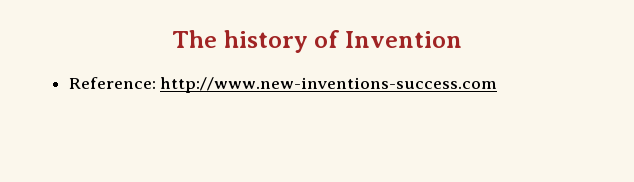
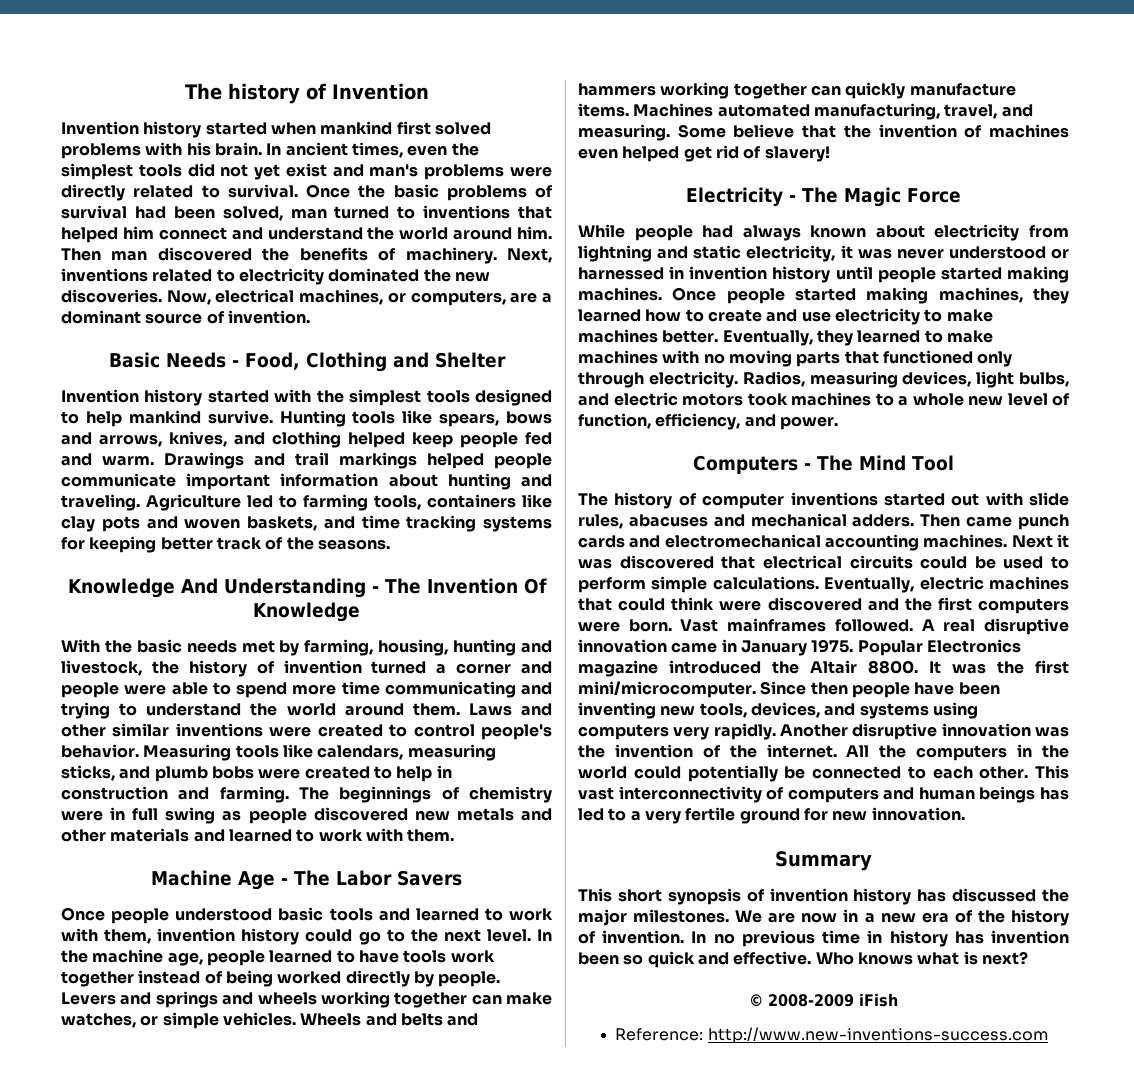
(462, 39) none -> [61,121,491,138] [61,142,479,159] [61,163,552,180] [61,184,553,201] [61,205,552,221] [61,226,552,243] [61,247,552,264] [61,268,490,285] [61,289,552,306] [61,310,310,324] [108,352,506,372] [61,389,552,406] [61,410,552,427] [61,431,552,448] [61,452,552,469] [61,473,552,490] [61,494,552,511] [61,515,552,532] [61,536,390,553] [67,578,547,598] [253,602,360,622] [61,639,552,656] [61,660,552,677] [61,681,552,698] [61,702,552,719] [61,723,553,740] [61,744,496,761] [61,765,452,782] [61,786,552,803] [61,807,552,824] [61,828,455,842] [151,870,462,890] [61,907,553,924] [61,928,553,945] [61,949,495,966] [61,970,501,987] [61,991,552,1008] [61,1012,479,1029] [578,82,1016,99] [578,103,1033,120] [578,124,1069,141] [578,145,830,162] [686,187,962,207] [578,224,1069,241] [578,245,1069,262] [578,266,1069,283] [578,287,1069,304] [578,308,993,325] [578,329,993,346] [578,350,1013,367] [578,371,1069,388] [578,392,1070,406] [578,413,838,430] [693,455,955,474] [578,492,1069,509] [578,513,1069,530] [578,534,1069,551] [578,555,1069,569] [578,576,1069,593] [578,597,1069,614] [578,618,1069,635] [578,639,1021,656] [578,660,1069,677] [578,681,1000,698] [578,702,978,719] [578,723,1069,740] [578,744,1069,761] [578,765,1069,782] [578,786,1069,803] [578,807,965,824] [775,851,872,871] [578,888,1069,905] [578,909,1069,926] [578,930,1069,947] [578,951,1028,968] [749,993,898,1007] // Invention history started when mankind first solved problems with his brain. In ancient times, even the simplest tools did not yet exist and man's problems were directly related to survival. Once the basic problems of survival had been solved, man turned to inventions that helped him connect and understand the world around him. Then man discovered the benefits of machinery. Next, inventions related to electricity dominated the new discoveries. Now, electrical machines, or computers, are a dominant source of invention. // Basic Needs - Food, Clothing and Shelter // Invention history started with the simplest tools designed to help mankind survive. Hunting tools like spears, bows and arrows, knives, and clothing helped keep people fed and warm. Drawings and trail markings helped people communicate important information about hunting and traveling. Agriculture led to farming tools, containers like clay pots and woven baskets, and time tracking systems for keeping better track of the seasons. // Knowledge And Understanding - The Invention Of Knowledge // With the basic needs met by farming, housing, hunting and livestock, the history of invention turned a corner and people were able to spend more time communicating and trying to understand the world around them. Laws and other similar inventions were created to control people's behavior. Measuring tools like calendars, measuring sticks, and plumb bobs were created to help in construction and farming. The beginnings of chemistry were in full swing as people discovered new metals and other materials and learned to work with them. // Machine Age - The Labor Savers // Once people understood basic tools and learned to work with them, invention history could go to the next level. In the machine age, people learned to have tools work together instead of being worked directly by people. Levers and springs and wheels working together can make watches, or simple vehicles. Wheels and belts and hammers working together can quickly manufacture items. Machines automated manufacturing, travel, and measuring. Some believe that the invention of machines even helped get rid of slavery! // Electricity - The Magic Force // While people had always known about electricity from lightning and static electricity, it was never understood or harnessed in invention history until people started making machines. Once people started making machines, they learned how to create and use electricity to make machines better. Eventually, they learned to make machines with no moving parts that functioned only through electricity. Radios, measuring devices, light bulbs, and electric motors took machines to a whole new level of function, efficiency, and power. // Computers - The Mind Tool // The history of computer inventions started out with slide rules, abacuses and mechanical adders. Then came punch cards and electromechanical accounting machines. Next it was discovered that electrical circuits could be used to perform simple calculations. Eventually, electric machines that could think were discovered and the first computers were born. Vast mainframes followed. A real disruptive innovation came in January 1975. Popular Electronics magazine introduced the Altair 8800. It was the first mini/microcomputer. Since then people have been inventing new tools, devices, and systems using computers very rapidly. Another disruptive innovation was the invention of the internet. All the computers in the world could potentially be connected to each other. This vast interconnectivity of computers and human beings has led to a very fertile ground for new innovation. // Summary // This short synopsis of invention history has discussed the major milestones. We are now in a new era of the history of invention. In no previous time in history has invention been so quick and effective. Who knows what is next? // © 2008-2009 iFish

